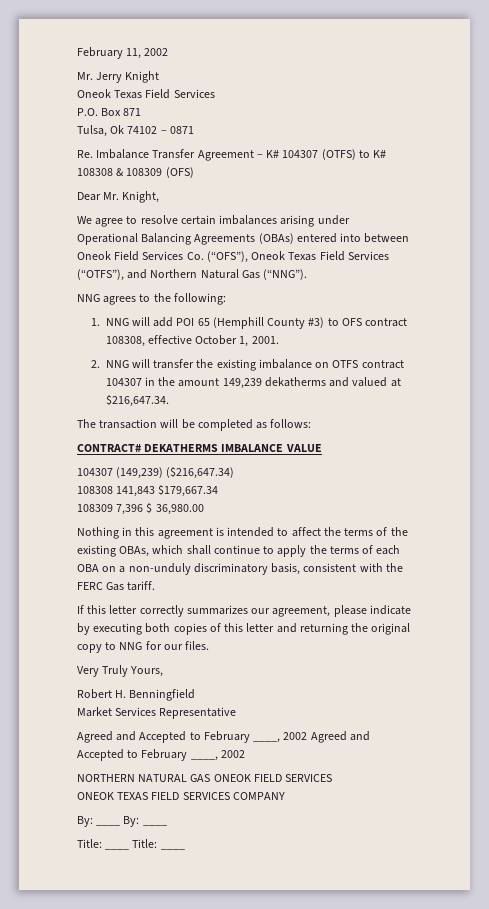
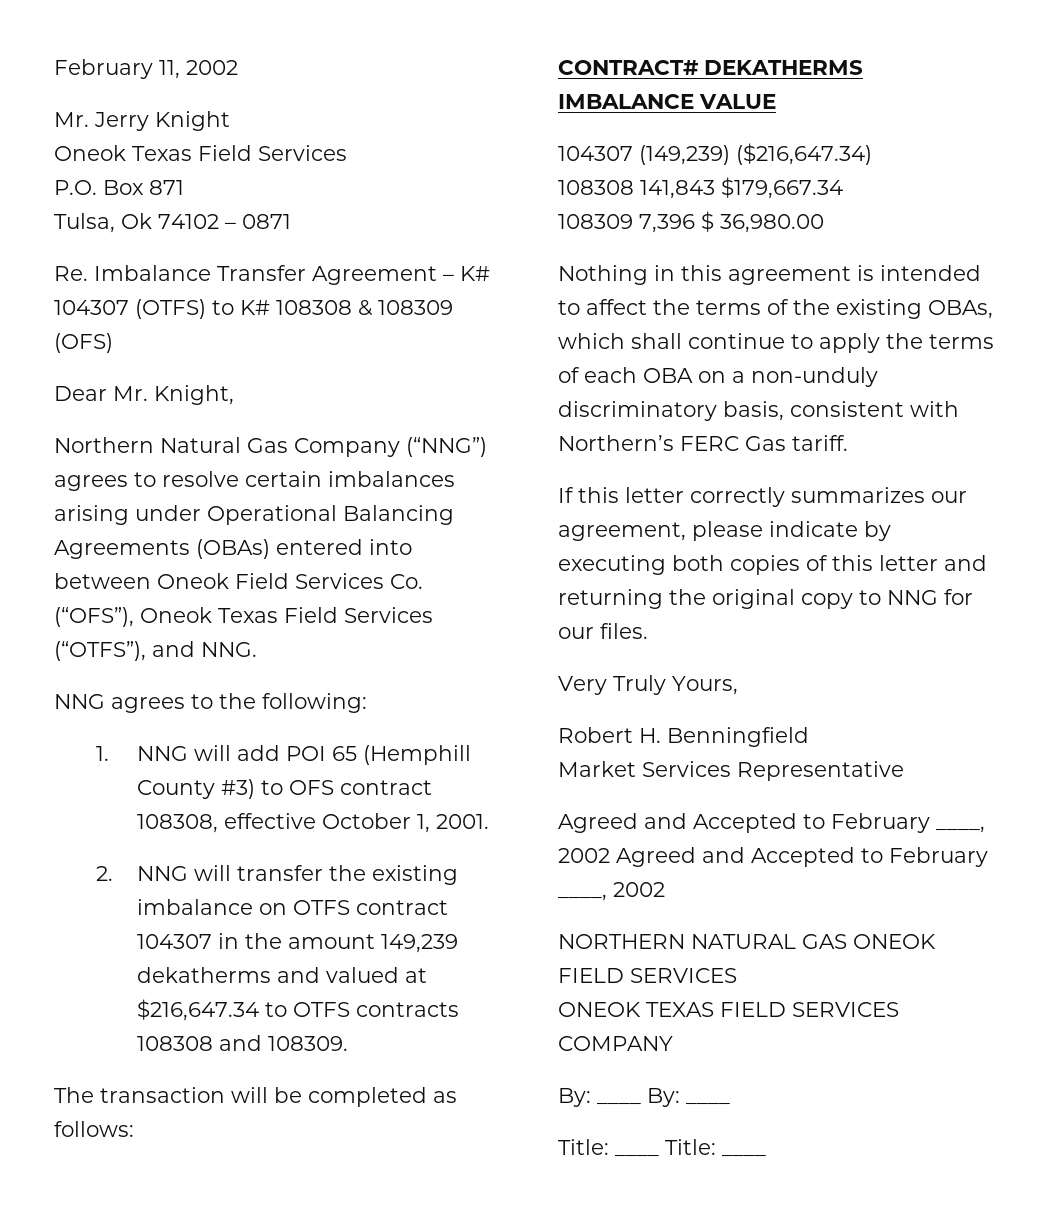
[77,216,124,227] We agree -> [54,437,487,457] [54,475,128,491] Northern Natural Gas Company (“NNG”) agrees
[150,269,308,280] Northern Natural Gas (“NNG”). -> [201,642,257,657] NNG.
[105,395,169,407] $216,647.34. -> [137,999,460,1021] [137,1035,349,1051] $216,647.34 to OTFS contracts 108308 and 108309.
[385,563,403,572] the -> [558,435,674,451] Northern’s

